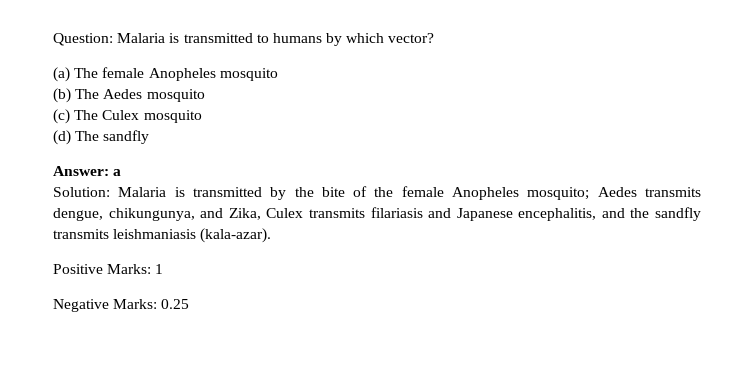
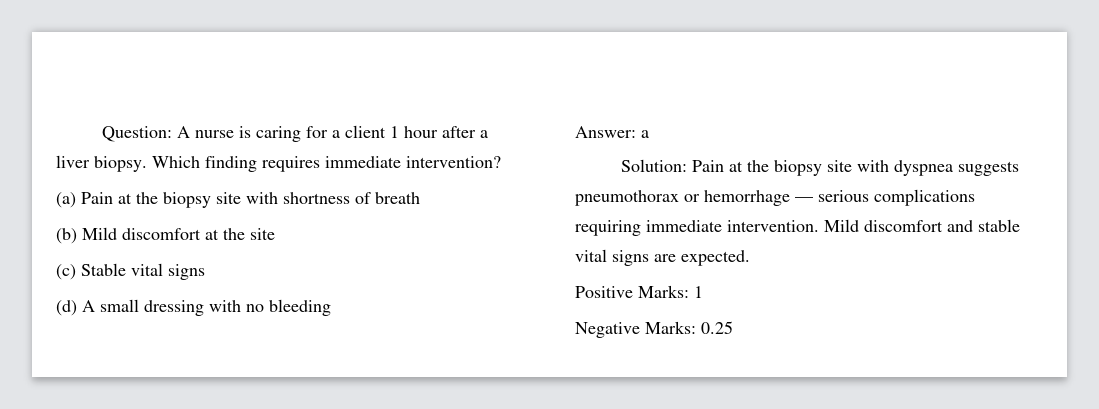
[117,33,435,46] [53,67,278,82] [53,88,205,103] [53,109,202,124] [53,130,150,145] [53,166,122,176] [53,186,701,200] [53,207,702,221] [53,228,272,243] Malaria is transmitted to humans by which vector? // (a) The female Anopheles mosquito // (b) The Aedes mosquito // (c) The Culex mosquito // (d) The sandfly // Answer: a // Solution: Malaria is transmitted by the bite of the female Anopheles mosquito; Aedes transmits dengue, chikungunya, and Zika, Culex transmits filariasis and Japanese encephalitis, and the sandfly transmits leishmaniasis (kala-azar). -> [176,125,488,142] [56,155,501,172] [56,192,420,208] [56,227,275,244] [56,263,205,280] [56,299,331,316] [575,126,649,138] [620,159,1019,176] [575,189,975,206] [575,219,1020,236] [575,249,750,266] A nurse is caring for a client 1 hour after a liver biopsy. Which finding requires immediate intervention? // (a) Pain at the biopsy site with shortness of breath // (b) Mild discomfort at the site // (c) Stable vital signs // (d) A small dressing with no bleeding // Answer: a // Solution: Pain at the biopsy site with dyspnea suggests pneumothorax or hemorrhage — serious complications requiring immediate intervention. Mild discomfort and stable vital signs are expected.

